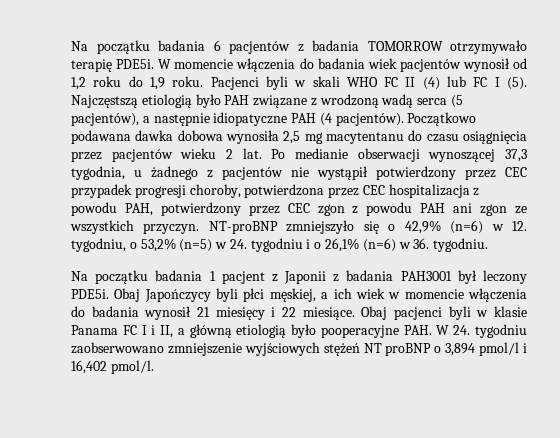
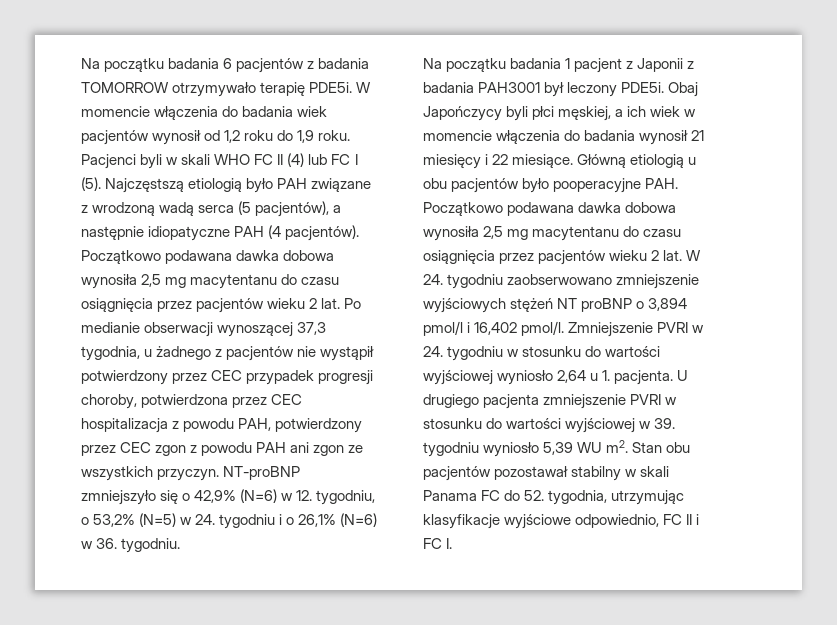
[450,220,484,234] (n=6) -> [240,489,278,503] (N=6)
[179,239,213,252] (n=5) -> [139,513,177,527] (N=5)
[362,238,396,252] (n=6) -> [340,513,378,527] (N=6)
[361,306,527,320] [71,324,432,338] Obaj pacjenci byli w klasie Panama FC I i II, a główną etiologią było pooperacyjne PAH. -> [577,154,697,168] [423,178,679,193] [423,202,677,216] [423,226,682,241] [423,250,683,265] Główną etiologią u obu pacjentów było pooperacyjne PAH. Początkowo podawana dawka dobowa wynosiła 2,5 mg macytentanu do czasu osiągnięcia przez pacjentów wieku 2 lat.
(154, 367) none -> [568,322,705,337] [423,346,661,361] [423,370,689,385] [423,394,678,409] [423,418,676,433] [423,440,691,457] [423,466,670,481] [423,490,685,505] [423,514,700,529] [423,538,453,549] Zmniejszenie PVRI w 24. tygodniu w stosunku do wartości wyjściowej wyniosło 2,64 u 1. pacjenta. U drugiego pacjenta zmniejszenie PVRI w stosunku do wartości wyjściowej w 39. tygodniu wyniosło 5,39 WU m2. Stan obu pacjentów pozostawał stabilny w skali Panama FC do 52. tygodnia, utrzymując klasyfikacje wyjściowe odpowiednio, FC II i FC I.

